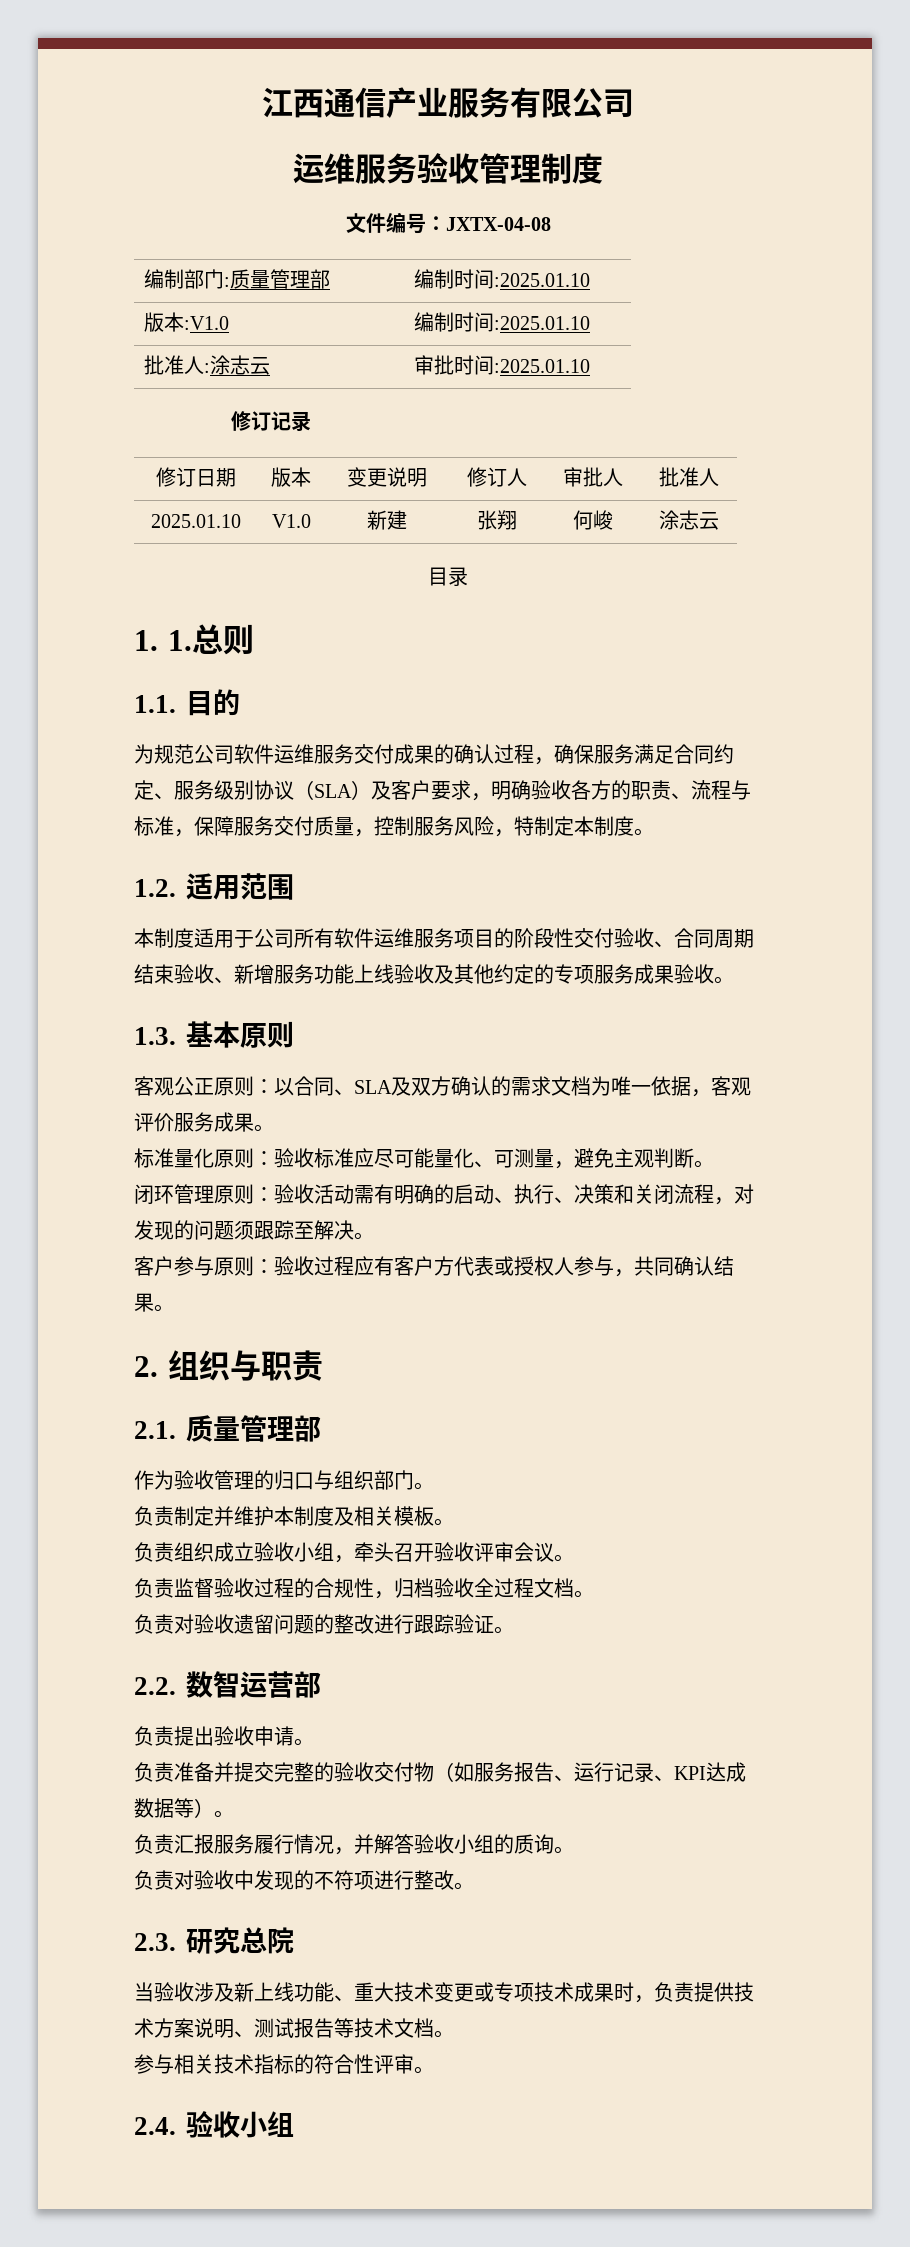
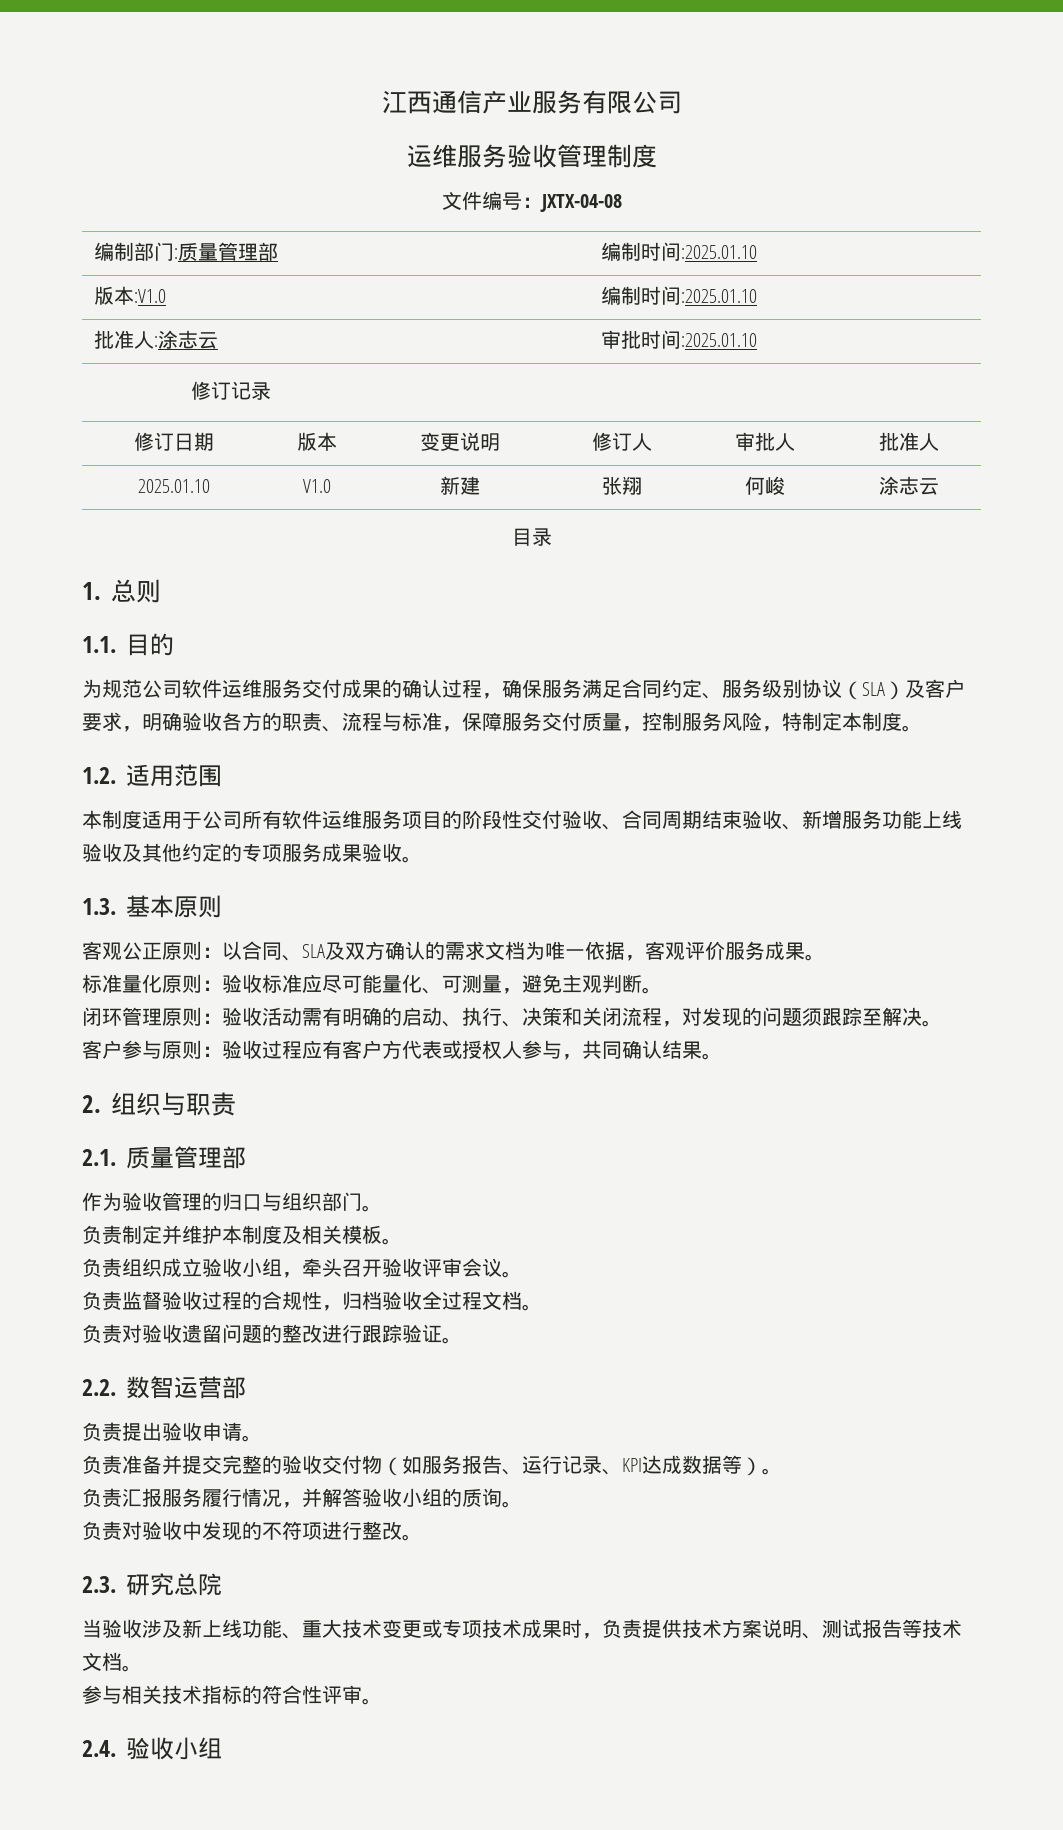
[168,630,192,651] 1. -> (101, 591) none

